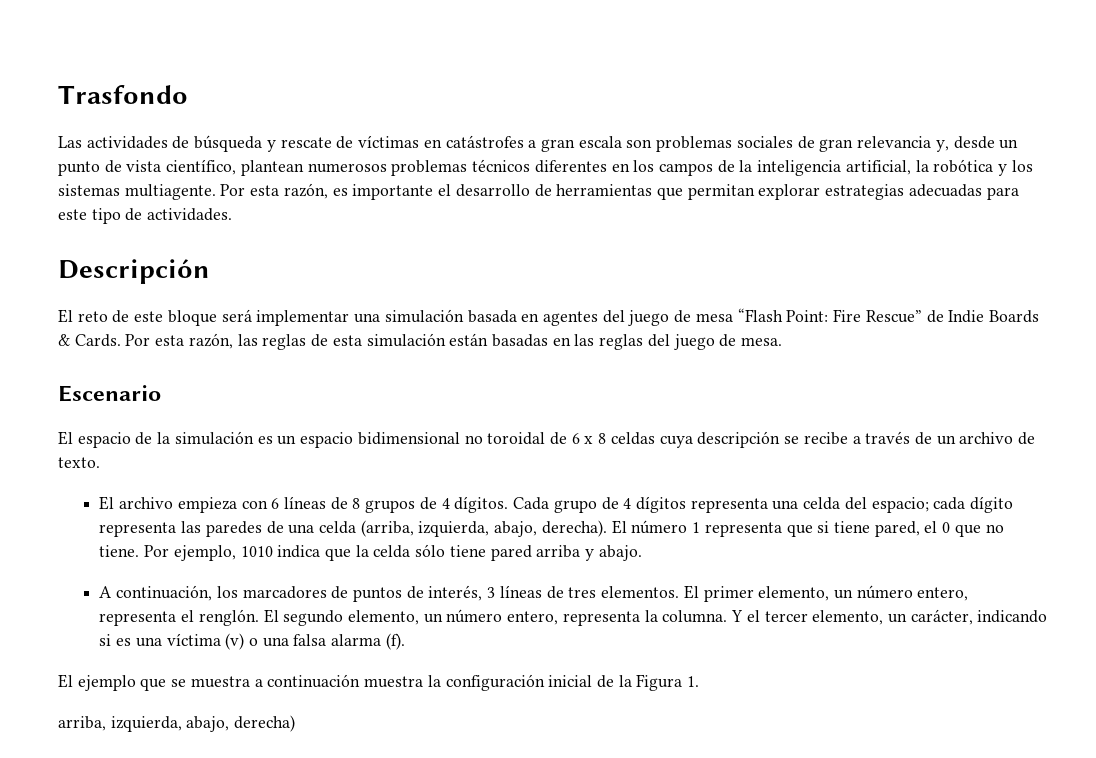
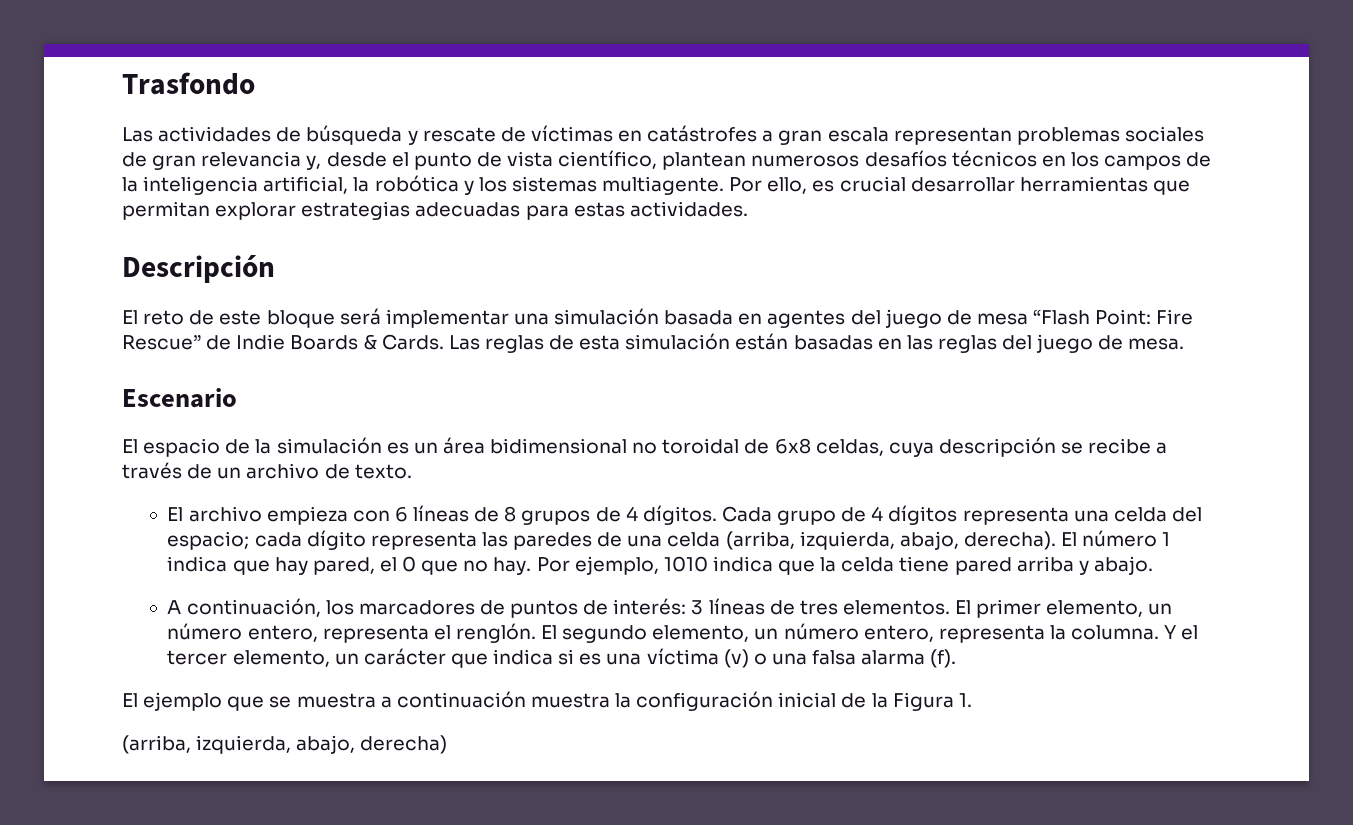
[626,139,653,148] son -> [893,127,1012,145] representan
[999,139,1019,149] un -> [391,152,409,167] el
[391,159,607,176] problemas técnicos diferentes -> [864,150,1037,167] desafíos técnicos
[250,183,552,200] esta razón, es importante el desarrollo de -> [767,176,1015,194] ello, es crucial desarrollar
[58,208,143,224] este tipo de -> [573,202,625,217] estas
[125,333,258,349] Por esta razón, las -> [448,335,480,350] Las
[300,432,354,448] espacio -> [442,437,485,454] área
[571,432,655,445] 6 x 8 celdas -> [774,438,884,456] 6x8 celdas,
[704,521,871,537] representa que si tiene -> [167,556,308,575] indica que hay
[99,545,140,557] tiene. -> [493,557,532,575] hay.
[415,544,446,557] sólo -> (895, 564) none
[428,585,483,601] interés, -> [613,598,687,615] interés:
[910,609,1048,625] carácter, indicando -> [363,648,554,668] carácter que indica
[58,716,106,731] arriba, -> [122,735,191,754] (arriba,

